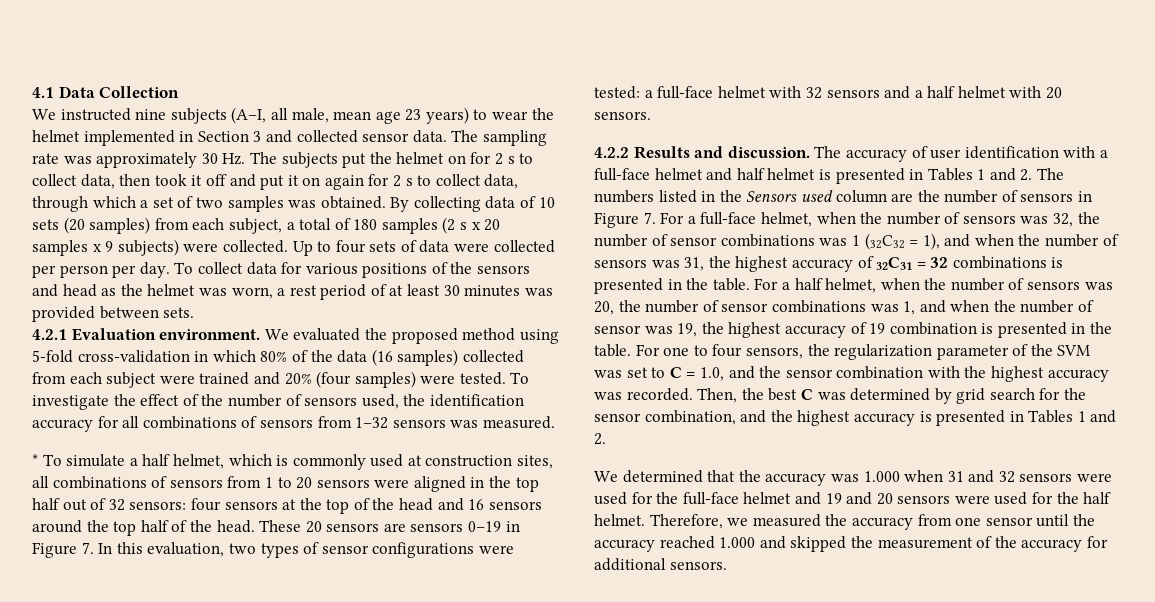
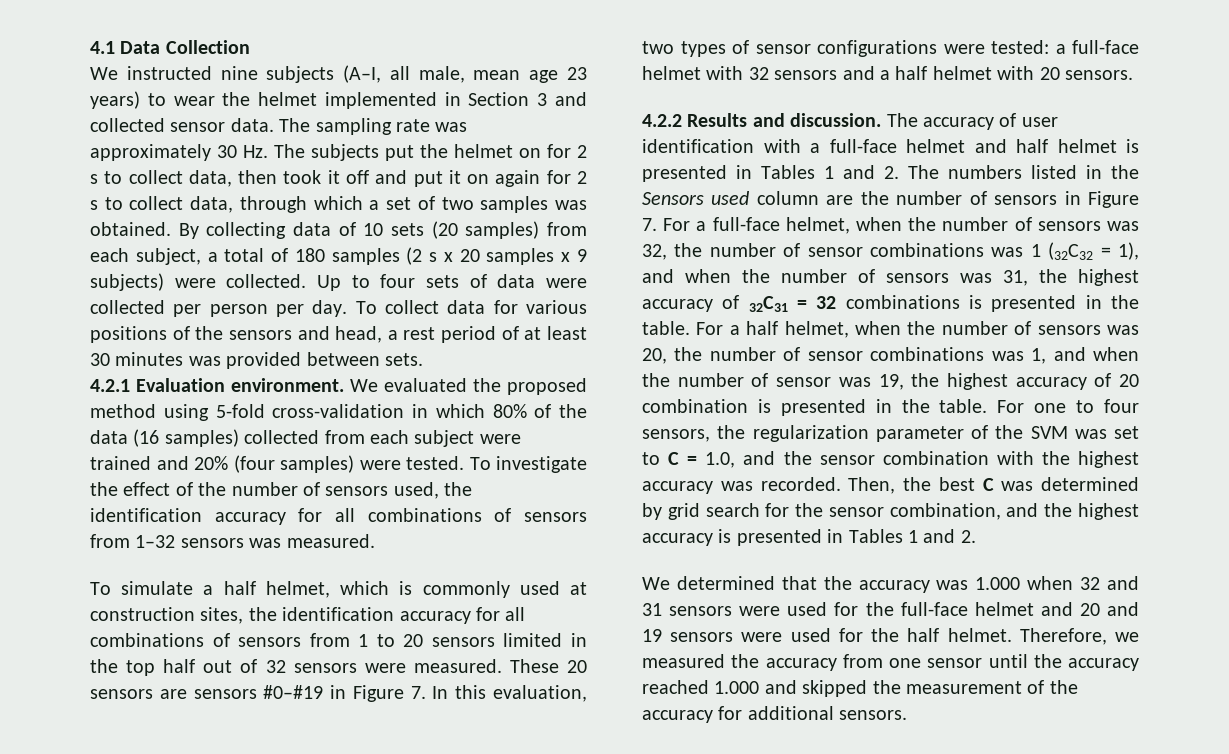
[62,284,273,299] head as the helmet was worn, -> [335,326,383,343] head,
[32,454,38,466] * -> (375, 541) none
(554, 462) none -> [248,607,500,624] the identification accuracy for
[374,476,466,492] were aligned -> [503,633,563,647] limited
[129,498,542,514] [32,520,255,536] sensors: four sensors at the top of the head and 16 sensors around the top half of the head. -> [293,659,502,673] sensors were measured.
[468,521,502,532] 0–19 -> [263,685,324,699] #0–#19
[869,323,886,334] 19 -> [1119,374,1139,387] 20
[947,470,1015,483] 31 and 32 -> [1080,576,1139,590] [642,603,662,616] 32 and 31
[825,492,893,505] 19 and 20 -> [1079,602,1139,616] [642,629,662,642] 20 and 19

